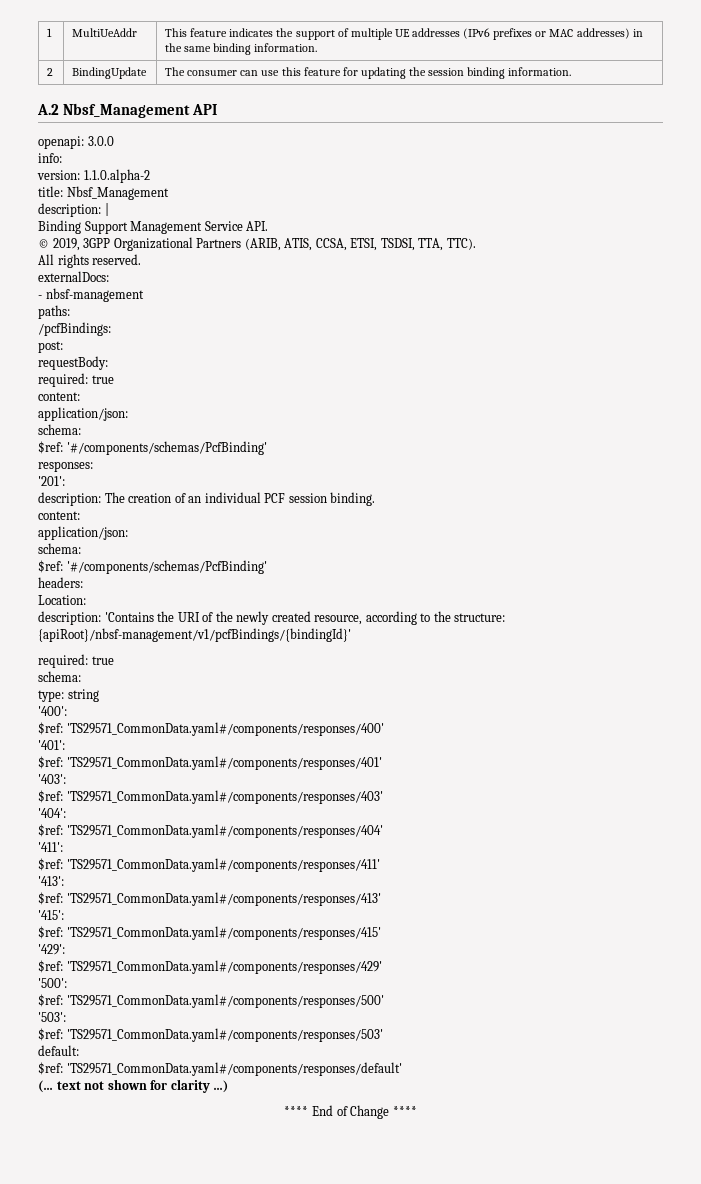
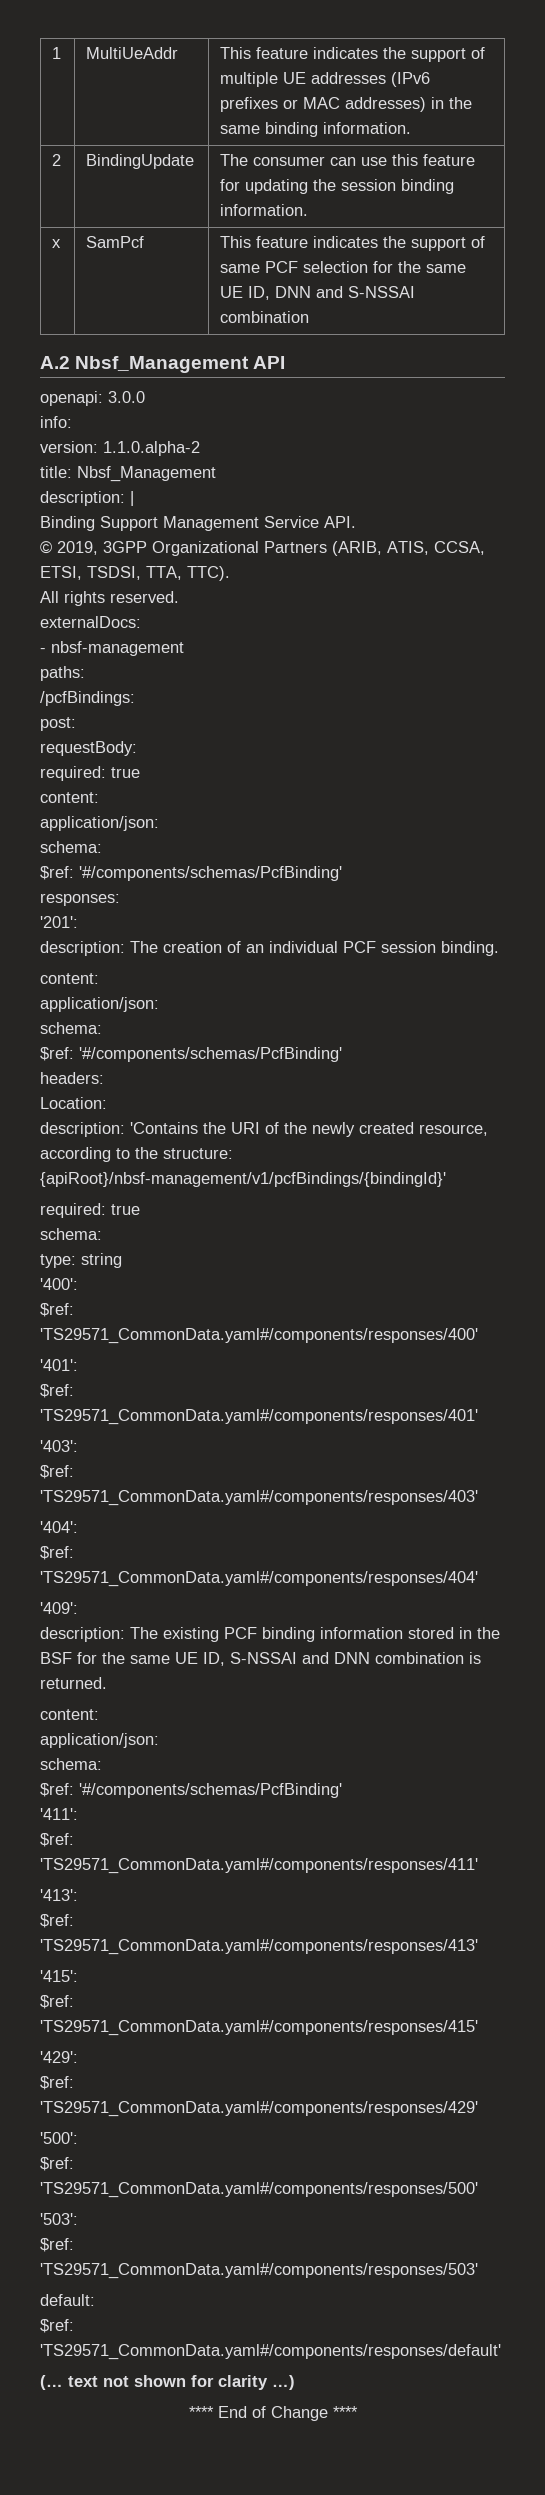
(572, 71) none -> [52,239,62,248] [86,236,145,248] [220,236,486,251] [220,261,467,273] [220,286,416,300] [220,311,310,323] // x | SamPcf | This feature indicates the support of same PCF selection for the same UE ID, DNN and S-NSSAI combination
(383, 831) none -> [40,1602,78,1614] [40,1627,500,1642] [40,1652,481,1666] [40,1677,107,1689] [40,1709,99,1720] [40,1733,159,1748] [40,1758,102,1770] [40,1783,342,1798] // '409': // description: The existing PCF binding information stored in the BSF for the same UE ID, S-NSSAI and DNN combination is returned. // content: // application/json: // schema: // $ref: '#/components/schemas/PcfBinding'

